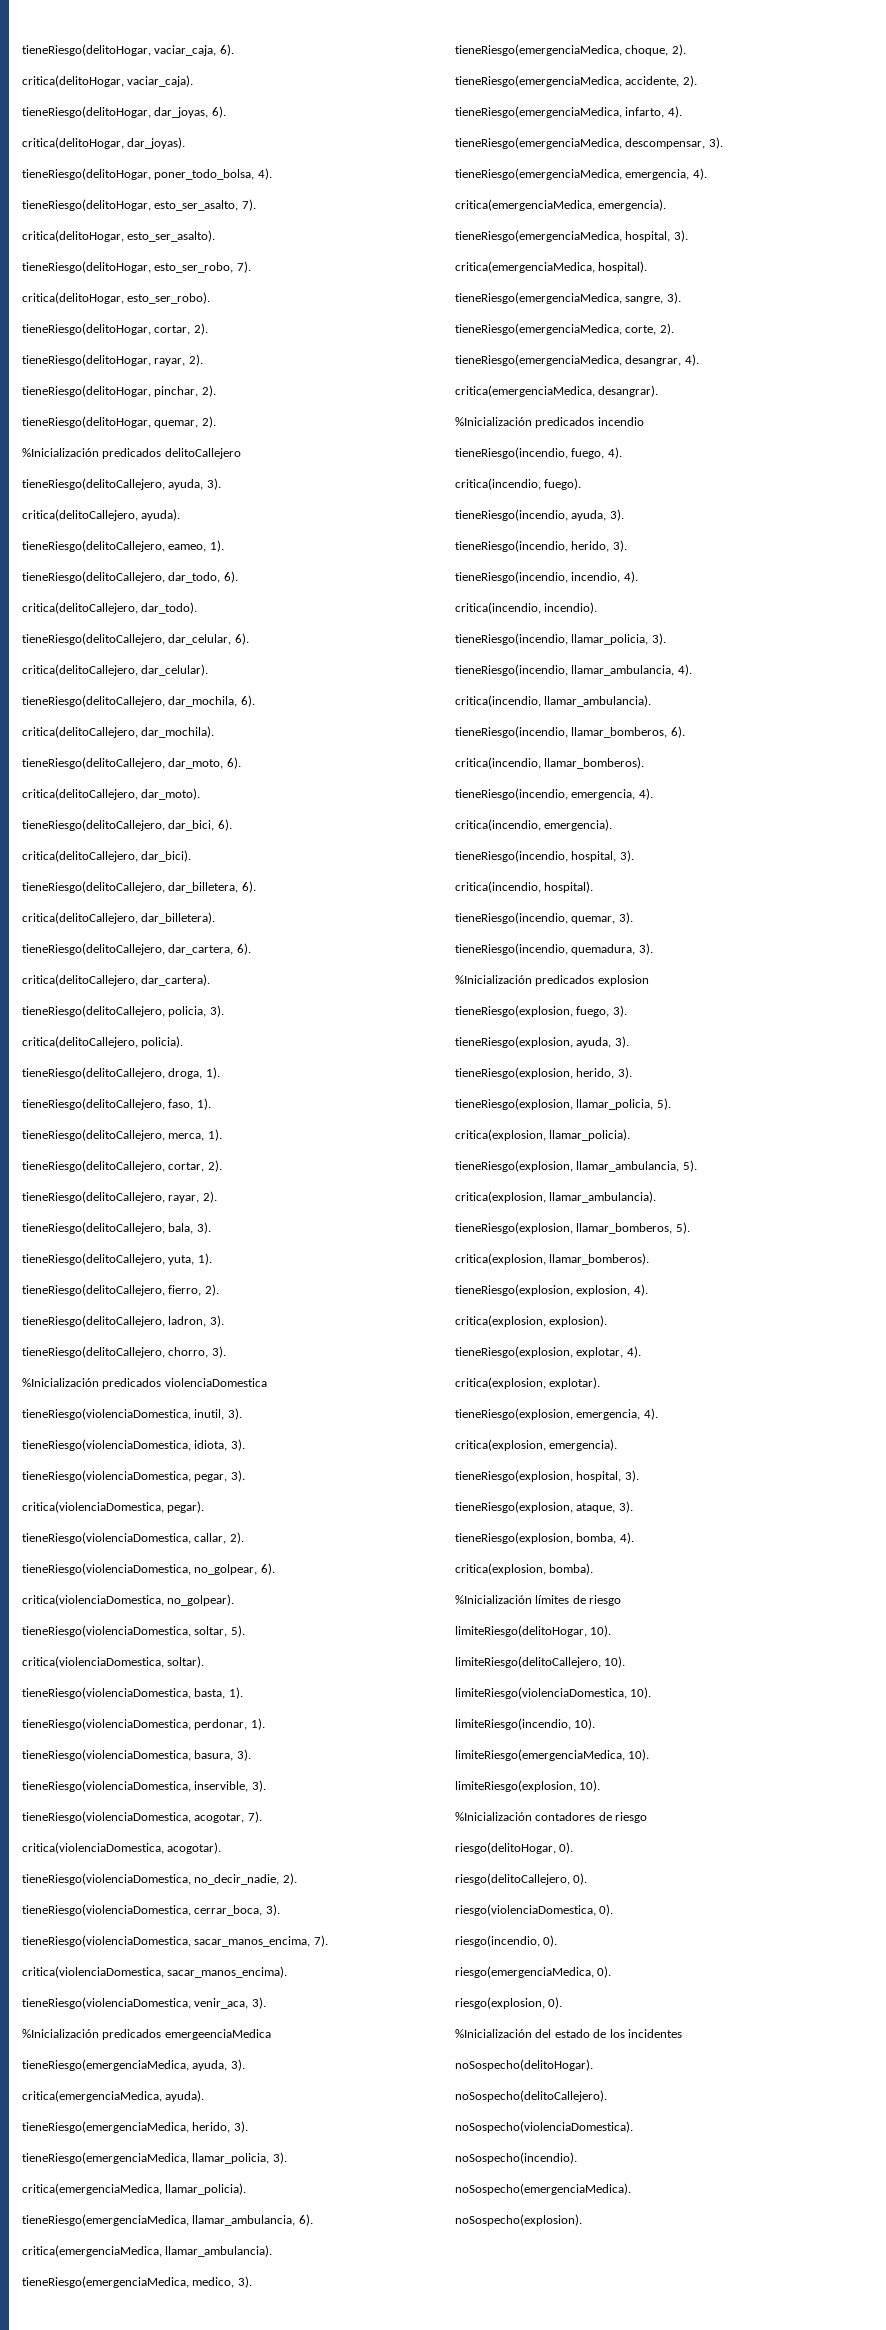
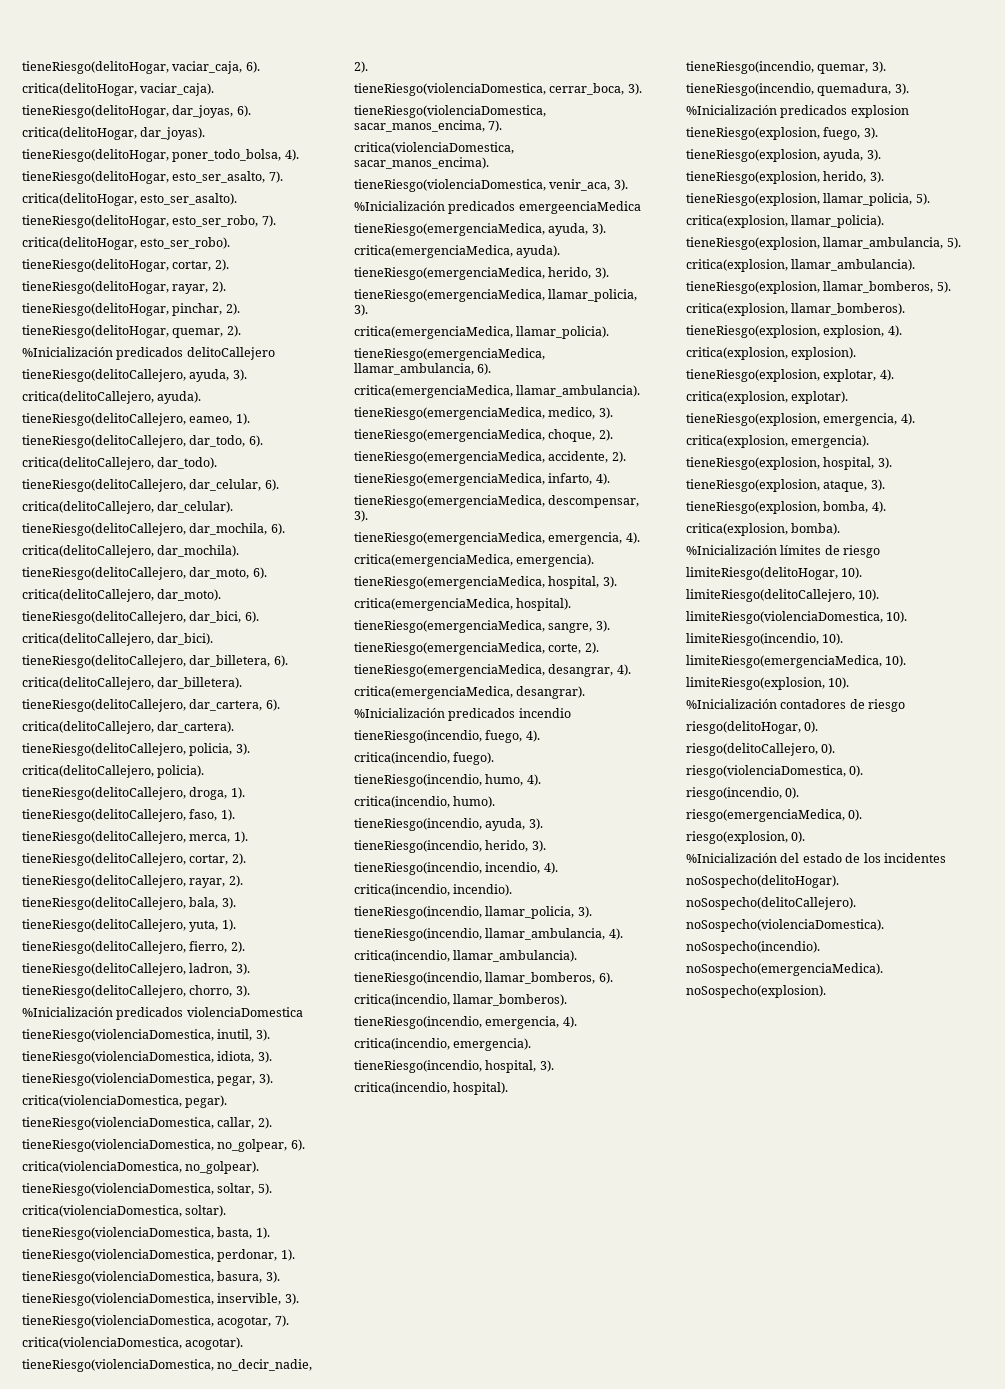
(582, 484) none -> [354,774,541,787] [354,796,496,808] // tieneRiesgo(incendio, humo, 4). // critica(incendio, humo).

